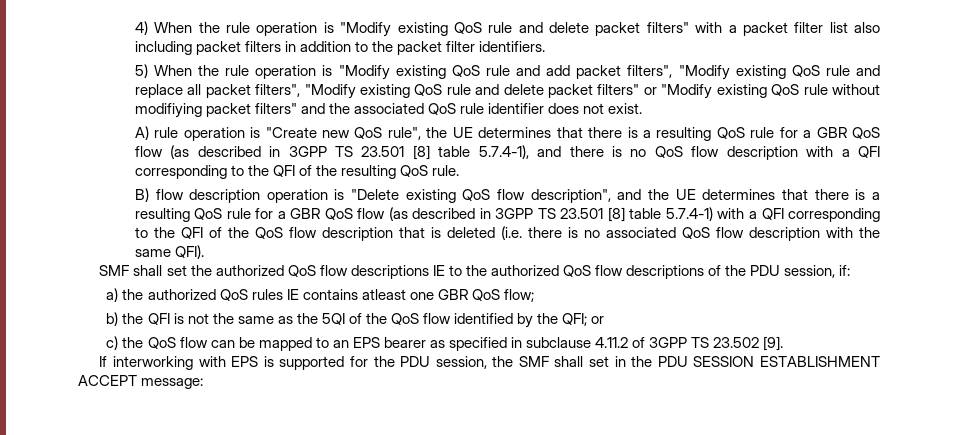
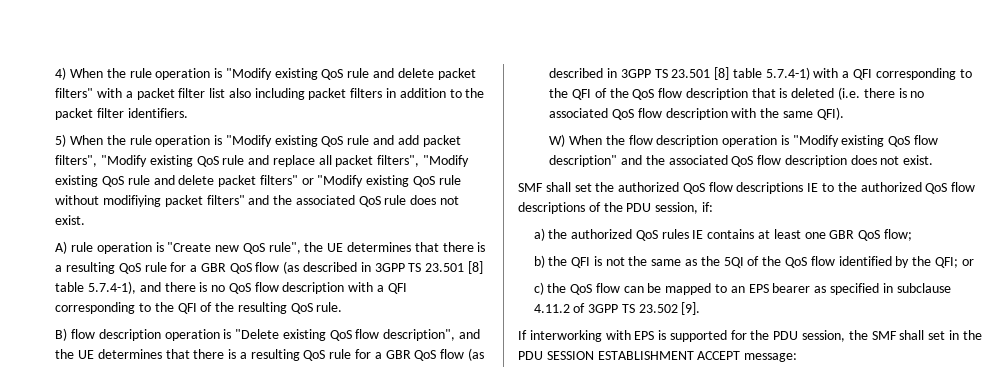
[488,103,545,114] identifier -> (407, 200) none
(204, 252) none -> [549,134,938,147] [549,155,934,167] // W) When the flow description operation is "Modify existing QoS flow description" and the associated QoS flow description does not exist.
[361,289,406,300] atleast -> [758,229,801,239] at least

